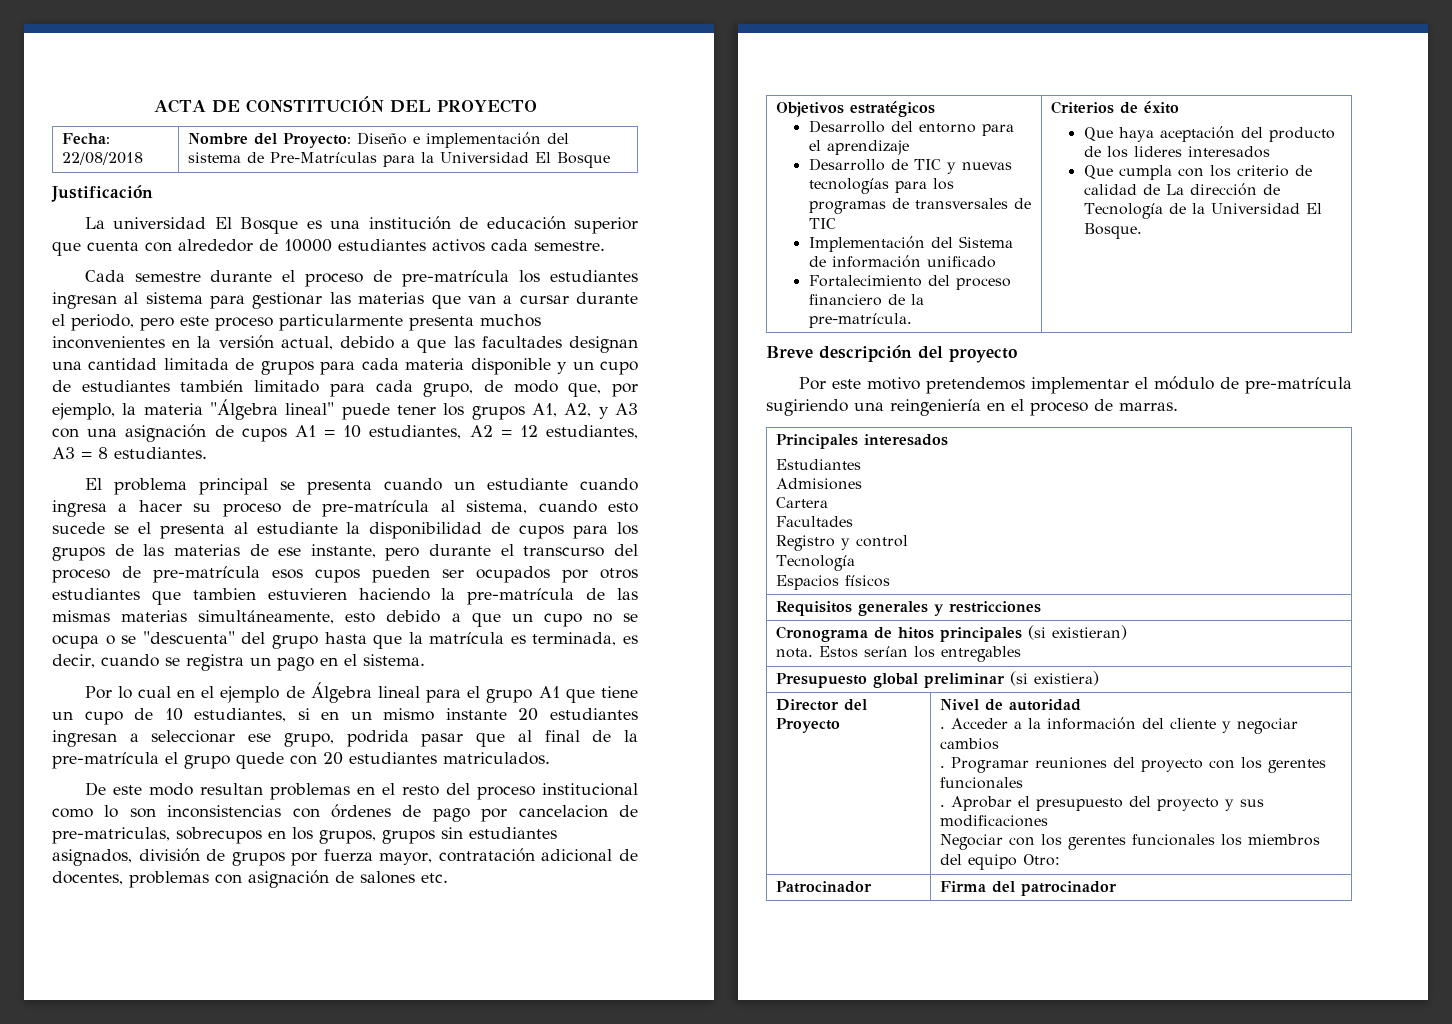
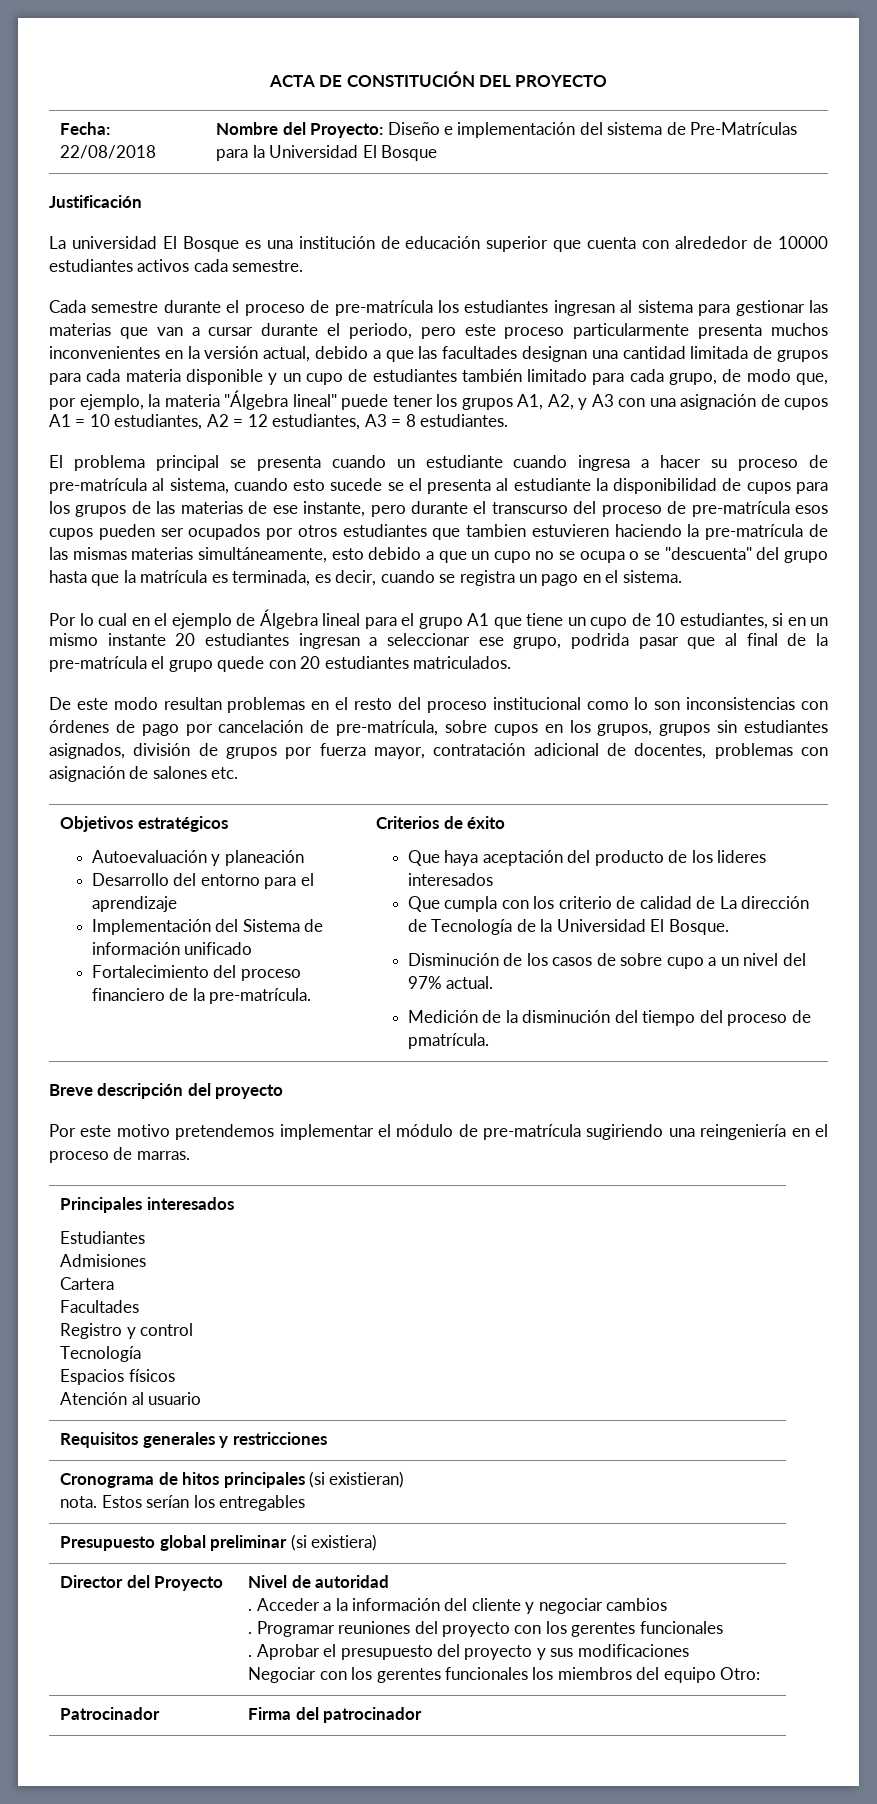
[518,805,638,818] [52,827,262,844] cancelacion de pre-matriculas, sobrecupos -> [218,720,538,736] cancelación de pre-matrícula, sobre cupos
(936, 109) none -> [91,850,304,866] // Autoevaluación y planeación
[808,158,1012,174] [808,178,954,194] [808,198,1031,214] [808,218,836,229] // Desarrollo de TIC y nuevas tecnologías para los programas de transversales de TIC -> (177, 904) none
(1142, 231) none -> [407,953,806,969] [407,976,494,989] [407,1010,811,1026] [407,1033,489,1049] // Disminución de los casos de sobre cupo a un nivel del 97% actual. // Medición de la disminución del tiempo del proceso de pmatrícula.
(891, 581) none -> [60,1392,202,1405] // Atención al usuario

